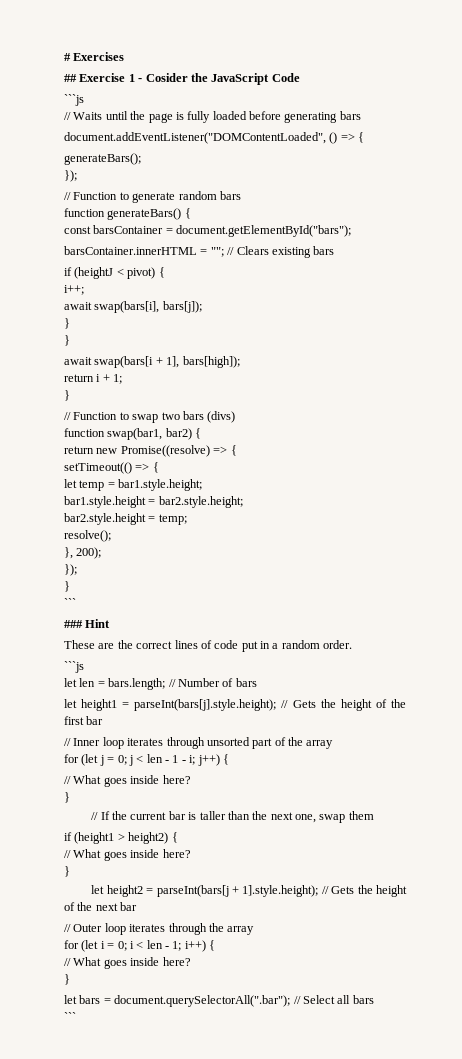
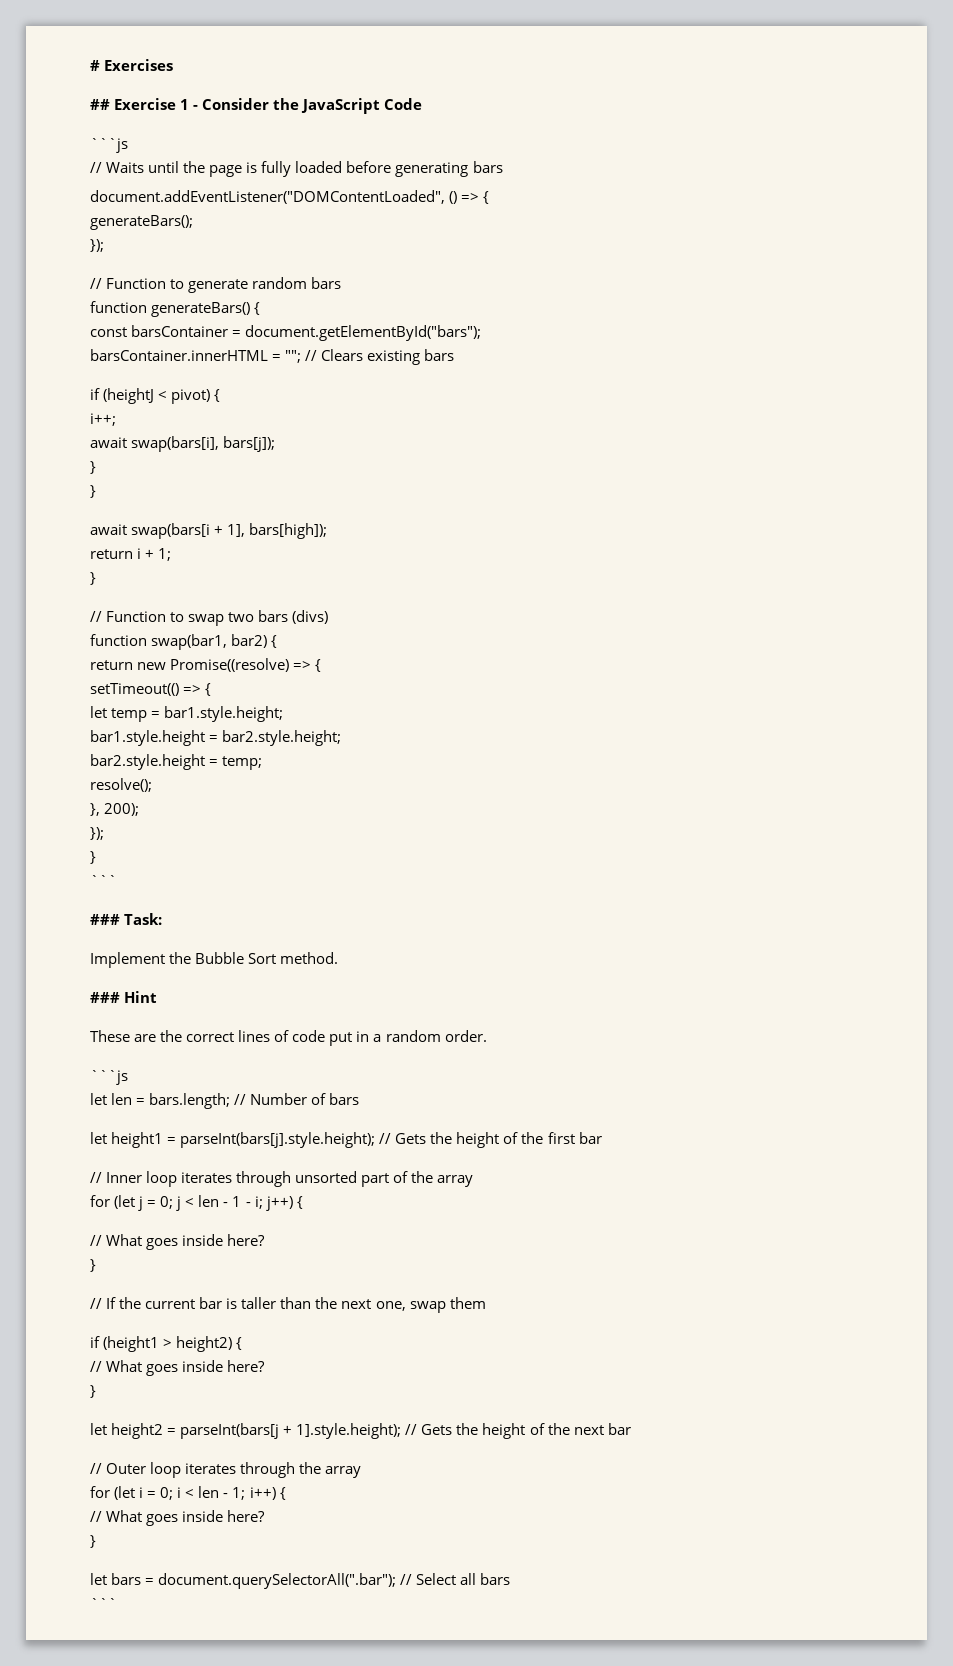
[145,73,188,82] Cosider -> [202,98,270,110] Consider
(76, 602) none -> [90,913,163,925] [90,952,339,968] // ### Task: // Implement the Bubble Sort method.

